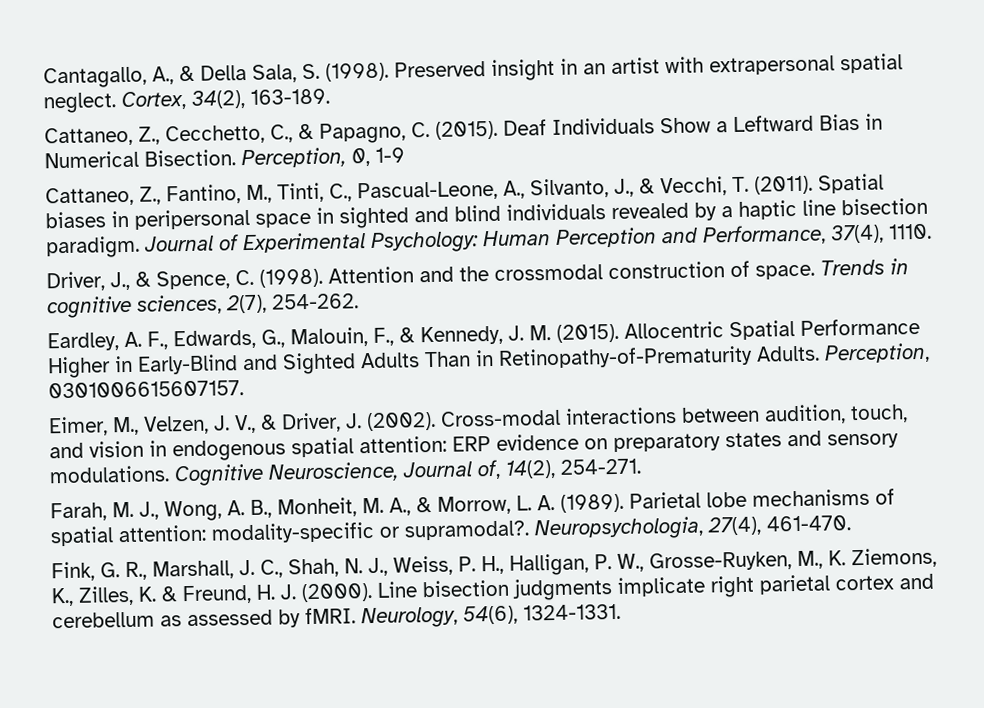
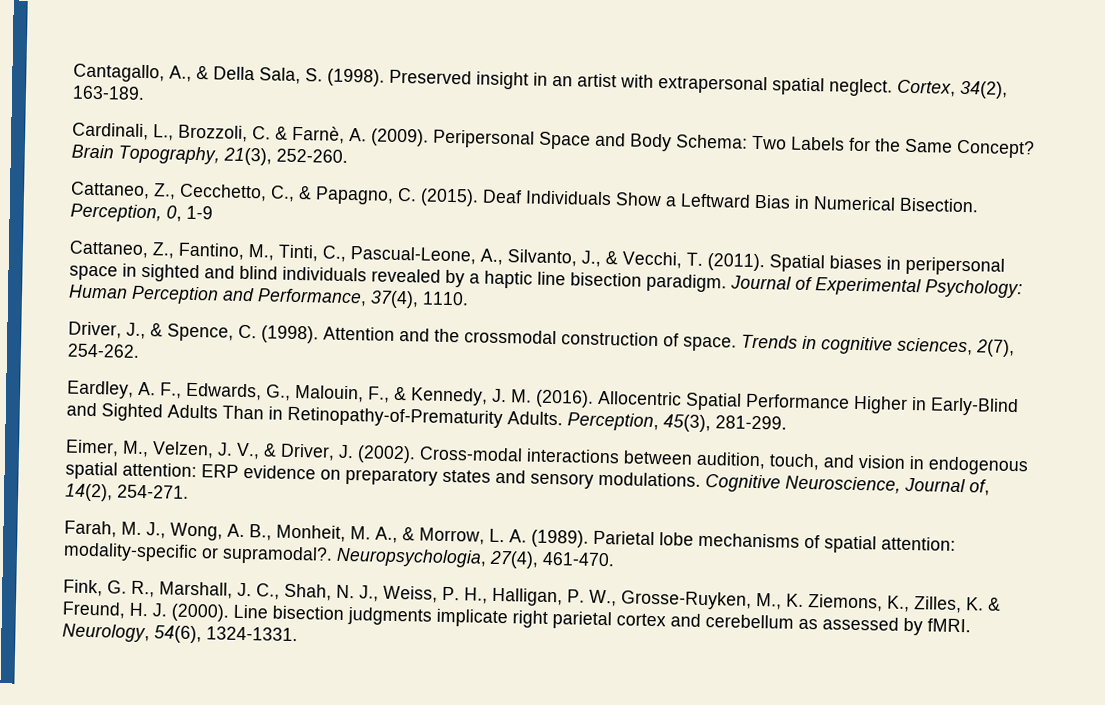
(330, 96) none -> [72,122,1035,159] [71,144,348,166] // Cardinali, L., Brozzoli, C. & Farnè, A. (2009). Peripersonal Space and Body Schema: Two Labels for the Same Concept? Brain Topography, 21(3), 252-260.
[556,323,619,343] (2015). -> [535,389,594,408] (2016).
[48,380,244,399] 0301006615607157. -> [663,414,787,433] 45(3), 281-299.

